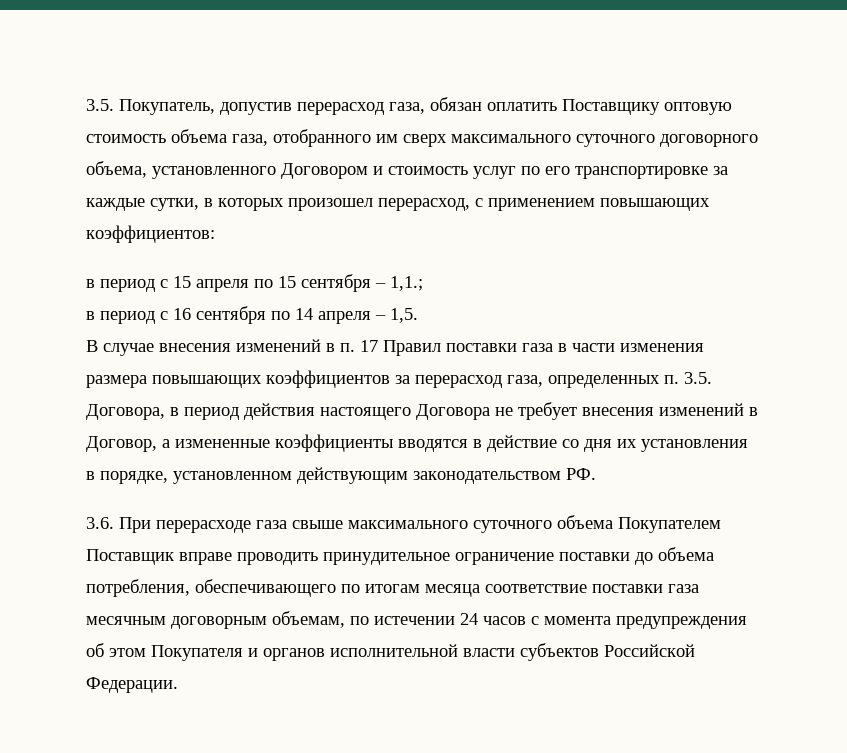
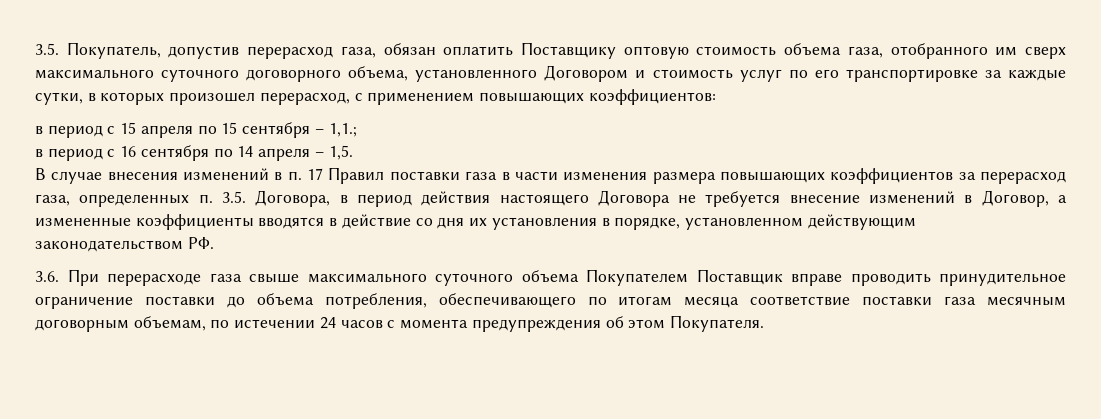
[518,402,654,420] требует внесения -> [705,191,860,207] требуется внесение
[151,643,695,661] [86,677,178,693] Покупателя и органов исполнительной власти субъектов Российской Федерации. -> [669,315,764,332] Покупателя.

